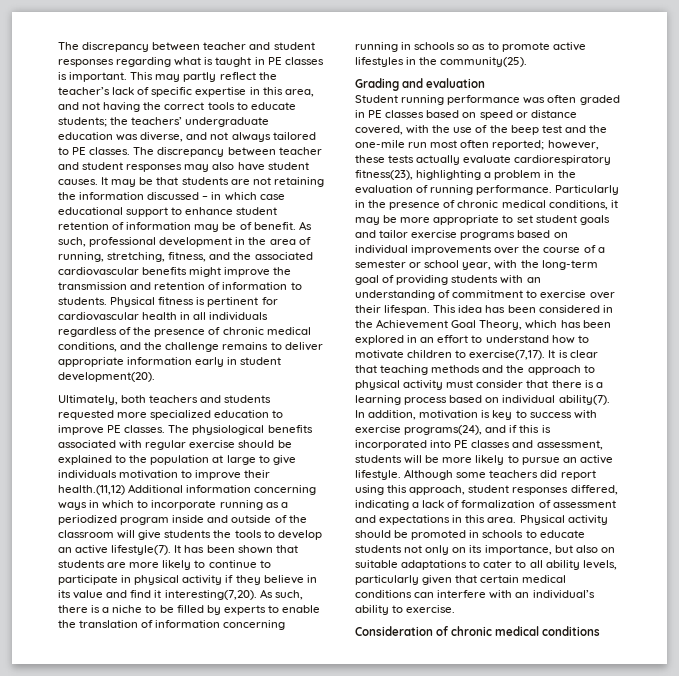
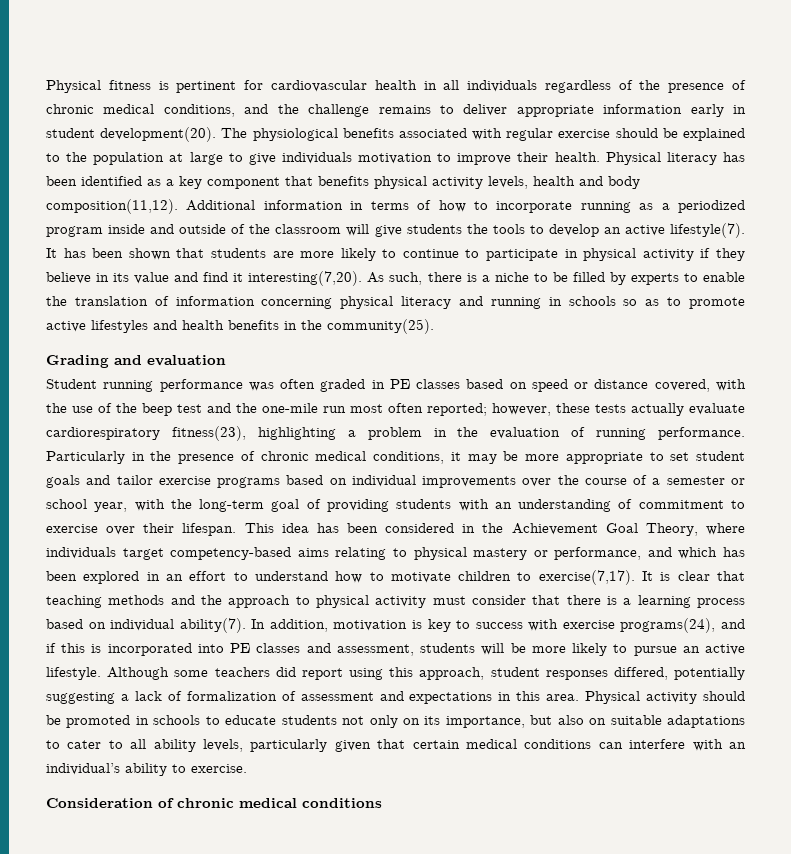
[58,42,315,52] [58,57,324,67] [58,72,277,82] [58,87,314,97] [58,102,296,112] [58,117,270,127] [58,132,316,142] [58,147,322,157] [58,162,309,172] [58,177,324,187] [58,192,285,201] [58,207,278,217] [58,221,312,232] [58,237,311,247] [58,252,313,262] [58,267,292,277] [58,282,302,290] [58,297,107,305] The discrepancy between teacher and student responses regarding what is taught in PE classes is important. This may partly reflect the teacher’s lack of specific expertise in this area, and not having the correct tools to educate students; the teachers’ undergraduate education was diverse, and not always tailored to PE classes. The discrepancy between teacher and student responses may also have student causes. It may be that students are not retaining the information discussed – in which case educational support to enhance student retention of information may be of benefit. As such, professional development in the area of running, stretching, fitness, and the associated cardiovascular benefits might improve the transmission and retention of information to students. -> (46, 86) none
[58,395,272,405] [58,410,284,420] [58,425,166,435] // Ultimately, both teachers and students requested more specialized education to improve PE classes. -> (217, 134) none
[58,484,317,495] [58,500,135,510] health.(11,12) Additional information concerning ways in which -> [554,152,745,165] [46,176,640,189] [46,199,466,214] health. Physical literacy has been identified as a key component that benefits physical activity levels, health and body composition(11,12). Additional information in terms of how
(286, 625) none -> [340,296,483,309] physical literacy and
(404, 62) none -> [153,320,279,330] and health benefits
(523, 325) none -> [706,523,745,535] [46,547,672,560] where individuals target competency-based aims relating to physical mastery or performance, and
[355,500,409,510] indicating -> [674,667,745,680] [46,692,115,704] potentially suggesting

